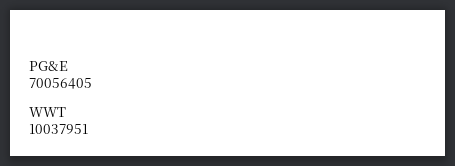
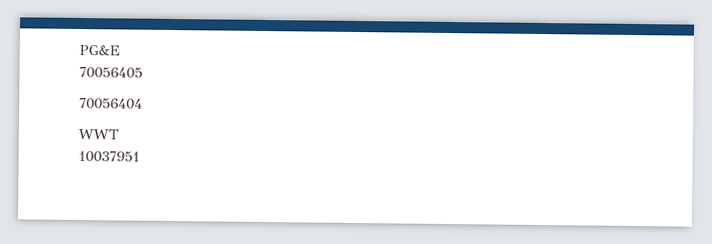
(92, 83) none -> [79,98,143,110] // 70056404

